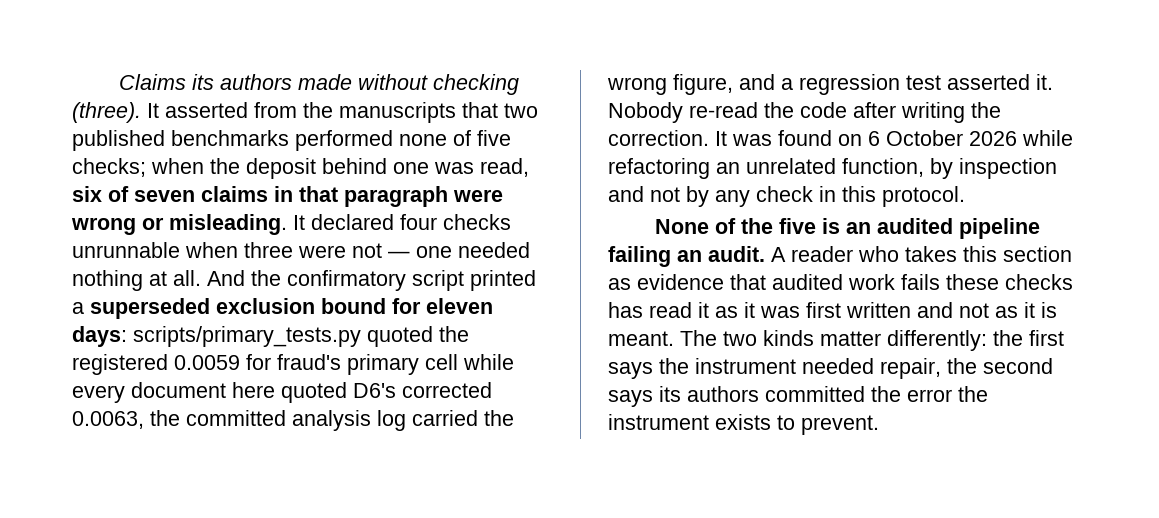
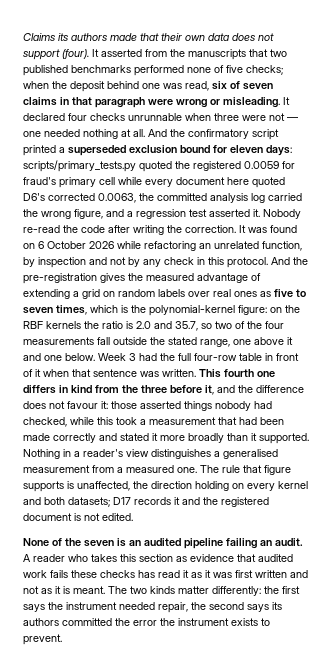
[358,74,520,95] [72,102,141,123] without checking (three). -> [140,33,274,41] [23,49,89,60] that their own data does not support (four).
(965, 196) none -> [271,257,308,265] [23,273,261,284] [23,289,306,299] [23,305,300,316] [23,321,284,331] [23,337,293,347] [23,353,299,361] [23,369,275,378] [23,385,304,395] [23,401,272,411] [23,417,284,427] [23,433,309,444] [23,449,278,459] [23,465,291,475] [23,481,308,492] [23,497,269,507] [23,513,133,521] And the pre-registration gives the measured advantage of extending a grid on random labels over real ones as five to seven times, which is the polynomial-kernel figure: on the RBF kernels the ratio is 2.0 and 35.7, so two of the four measurements fall outside the stated range, one above it and one below. Week 3 had the full four-row table in front of it when that sentence was written. This fourth one differs in kind from the three before it, and the difference does not favour it: those asserted things nobody had checked, while this took a measurement that had been made correctly and stated it more broadly than it supported. Nothing in a reader's view distinguishes a generalised measurement from a measured one. The rule that figure supports is unaffected, the direction holding on every kernel and both datasets; D17 records it and the registered document is not edited.
[779,218,817,234] five -> [84,540,114,547] seven

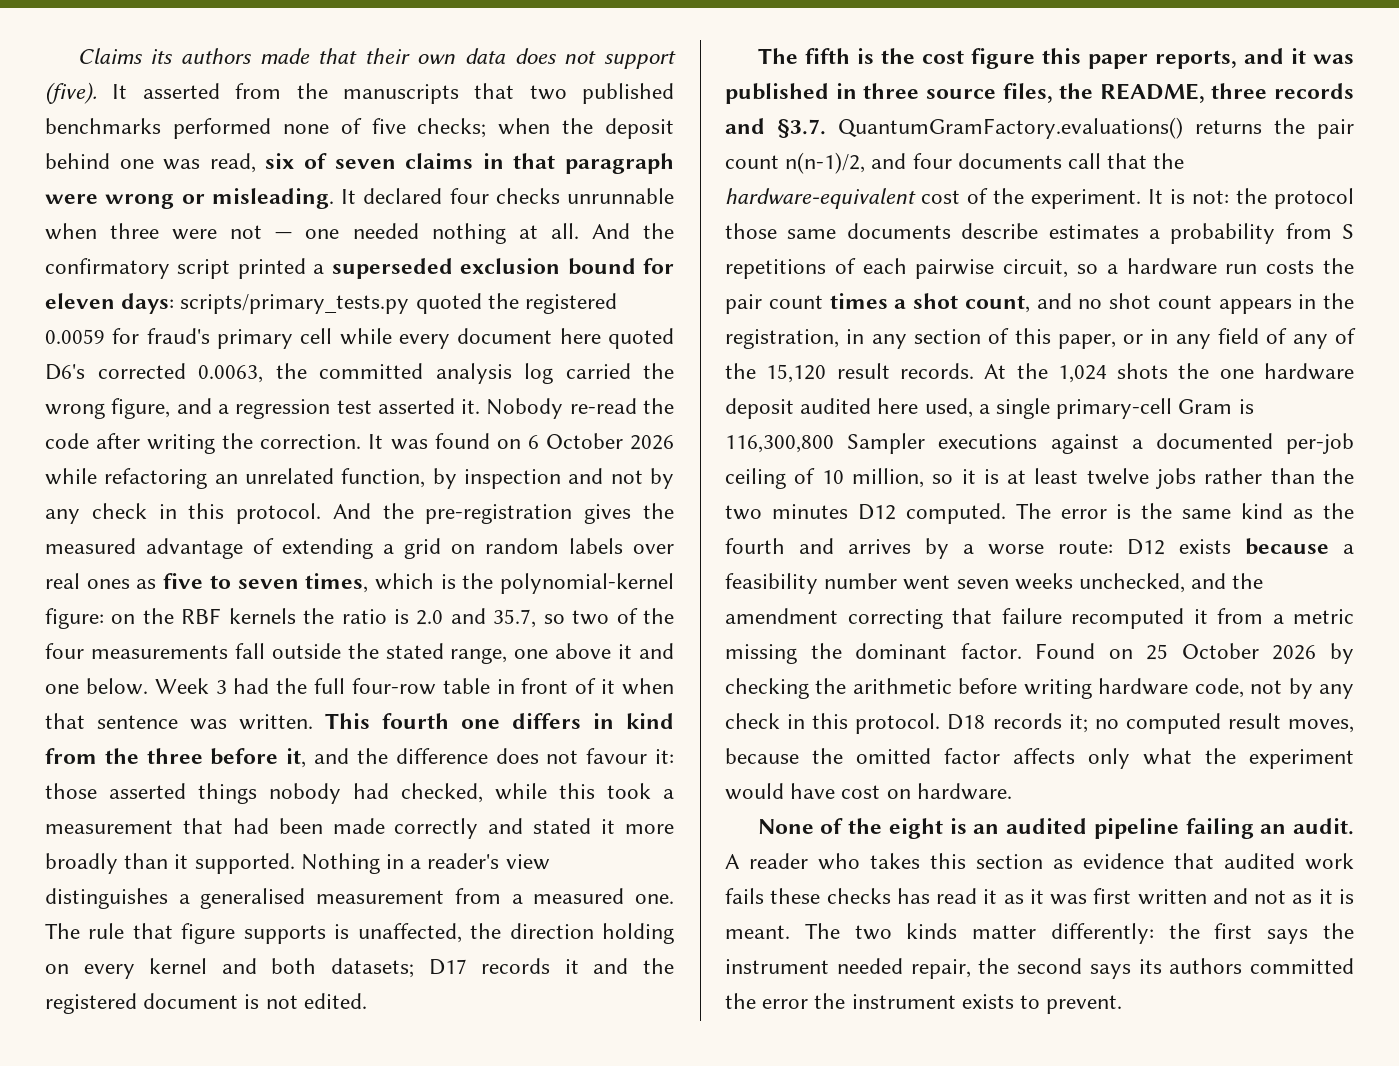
[62,49,89,59] (four). -> [45,82,97,104] (five).
(133, 517) none -> [757,48,1354,69] [725,83,1354,104] [725,117,1354,139] [725,152,1185,174] [725,188,1354,209] [725,223,1354,244] [725,258,1354,279] [725,293,1354,314] [725,328,1356,349] [725,363,1354,383] [725,398,1254,419] [725,433,1354,454] [725,468,1354,489] [725,503,1354,524] [725,538,1354,559] [725,573,1264,594] [725,608,1354,629] [725,643,1354,664] [725,678,1354,699] [725,713,1354,734] [725,748,1354,769] [725,783,1012,800] // The fifth is the cost figure this paper reports, and it was published in three source files, the README, three records and §3.7. QuantumGramFactory.evaluations() returns the pair count n(n-1)/2, and four documents call that the hardware-equivalent cost of the experiment. It is not: the protocol those same documents describe estimates a probability from S repetitions of each pairwise circuit, so a hardware run costs the pair count times a shot count, and no shot count appears in the registration, in any section of this paper, or in any field of any of the 15,120 result records. At the 1,024 shots the one hardware deposit audited here used, a single primary-cell Gram is 116,300,800 Sampler executions against a documented per-job ceiling of 10 million, so it is at least twelve jobs rather than the two minutes D12 computed. The error is the same kind as the fourth and arrives by a worse route: D12 exists because a feasibility number went seven weeks unchecked, and the amendment correcting that failure recomputed it from a metric missing the dominant factor. Found on 25 October 2026 by checking the arithmetic before writing hardware code, not by any check in this protocol. D18 records it; no computed result moves, because the omitted factor affects only what the experiment would have cost on hardware.
[84,540,114,547] seven -> [888,818,943,839] eight

